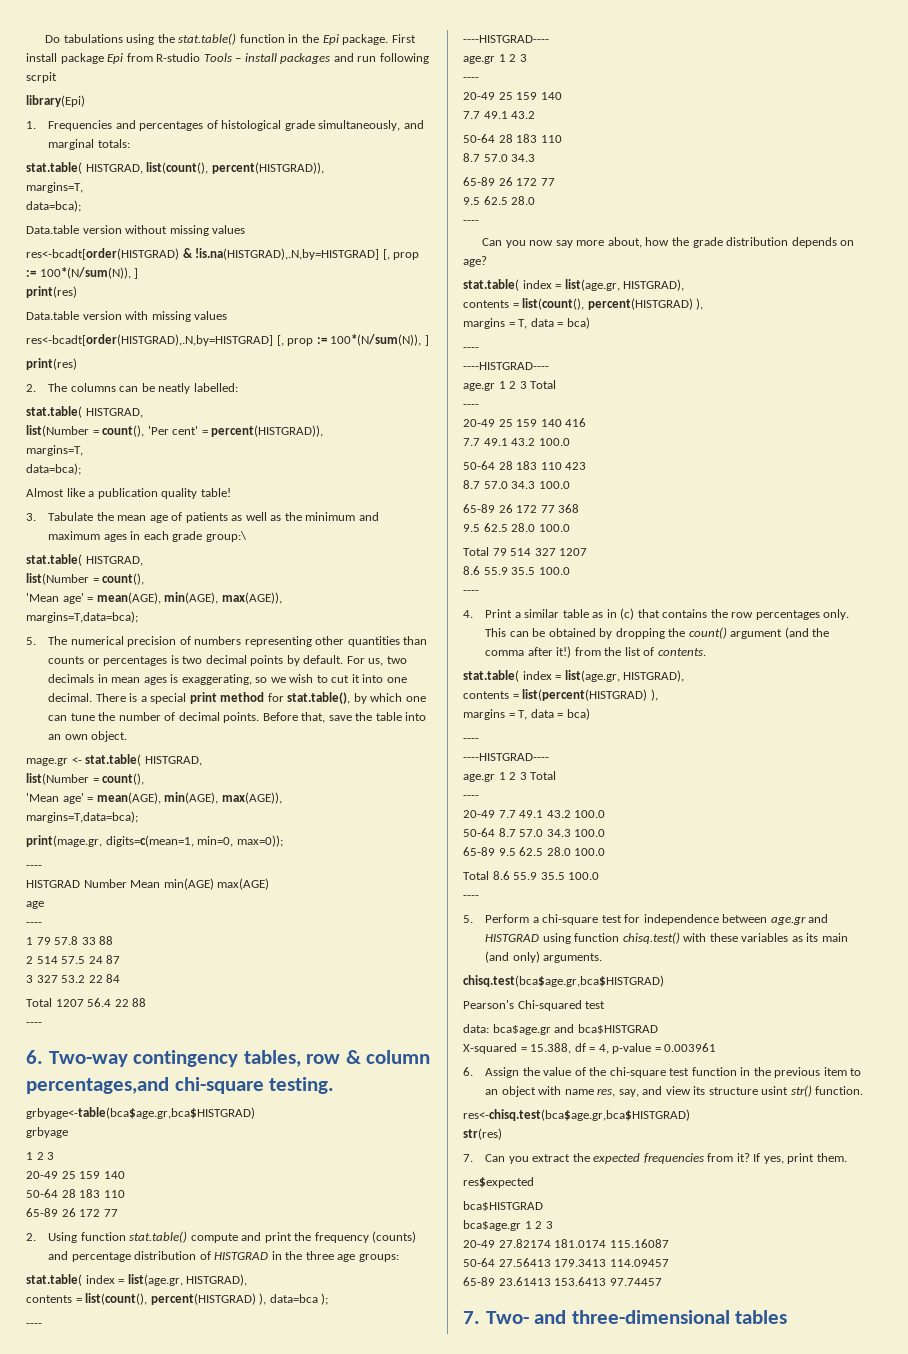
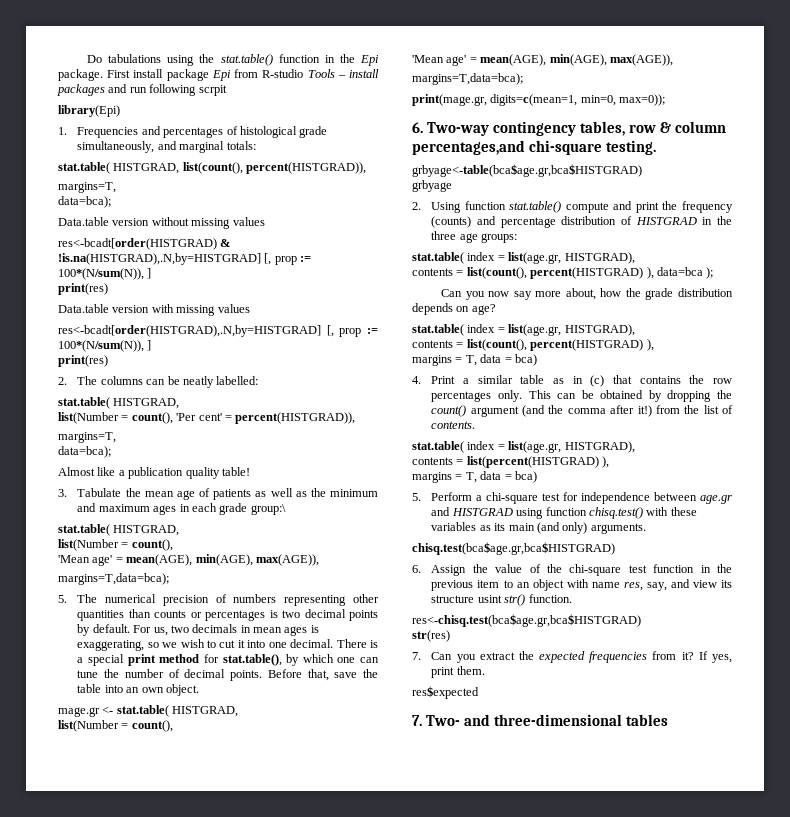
[26,865,42,869] [26,878,270,890] [26,901,44,909] [26,922,42,926] [26,936,114,945] [26,955,121,964] [26,974,121,983] [26,998,147,1007] [26,1022,42,1026] // ---- // HISTGRAD Number Mean min(AGE) max(AGE) // age // ---- // 1 79 57.8 33 88 // 2 514 57.5 24 87 // 3 327 53.2 22 84 // Total 1207 56.4 22 88 // ---- -> (666, 100) none
[26,1152,55,1160] [26,1171,125,1179] [26,1189,125,1198] [26,1208,118,1217] // 1 2 3 // 20-49 25 159 140 // 50-64 28 183 110 // 65-89 26 172 77 -> (452, 186) none
[26,1323,42,1327] [463,35,549,43] [463,54,527,64] [463,77,479,81] [463,92,562,100] [463,111,536,119] [463,134,562,143] [463,153,536,162] [463,177,555,186] [463,196,536,205] [463,220,479,224] // ---- // ----HISTGRAD---- // age.gr 1 2 3 // ---- // 20-49 25 159 140 // 7.7 49.1 43.2 // 50-64 28 183 110 // 8.7 57.0 34.3 // 65-89 26 172 77 // 9.5 62.5 28.0 // ---- -> (714, 273) none
[463,347,479,351] [463,362,549,370] [463,380,557,391] [463,404,479,408] [463,418,587,427] [463,438,570,446] [463,461,587,470] [463,480,570,489] [463,504,580,513] [463,523,570,532] [463,547,588,556] [463,566,570,575] [463,590,479,594] // ---- // ----HISTGRAD---- // age.gr 1 2 3 Total // ---- // 20-49 25 159 140 416 // 7.7 49.1 43.2 100.0 // 50-64 28 183 110 423 // 8.7 57.0 34.3 100.0 // 65-89 26 172 77 368 // 9.5 62.5 28.0 100.0 // Total 79 514 327 1207 // 8.6 55.9 35.5 100.0 // ---- -> (537, 360) none
[463,738,479,742] [463,753,549,761] [463,771,557,782] [463,795,479,799] [463,810,606,818] [463,828,606,837] [463,847,606,856] [463,871,600,880] [463,895,479,899] // ---- // ----HISTGRAD---- // age.gr 1 2 3 Total // ---- // 20-49 7.7 49.1 43.2 100.0 // 50-64 8.7 57.0 34.3 100.0 // 65-89 9.5 62.5 28.0 100.0 // Total 8.6 55.9 35.5 100.0 // ---- -> (537, 477) none
[463,1000,606,1011] [463,1024,658,1035] [463,1043,717,1054] // Pearson's Chi-squared test // data: bca$age.gr and bca$HISTGRAD // X-squared = 15.388, df = 4, p-value = 0.003961 -> (615, 548) none
[463,1201,543,1211] [463,1220,553,1231] [463,1239,669,1248] [463,1258,669,1267] [463,1277,662,1286] // bca$HISTGRAD // bca$age.gr 1 2 3 // 20-49 27.82174 181.0174 115.16087 // 50-64 27.56413 179.3413 114.09457 // 65-89 23.61413 153.6413 97.74457 -> (479, 692) none

